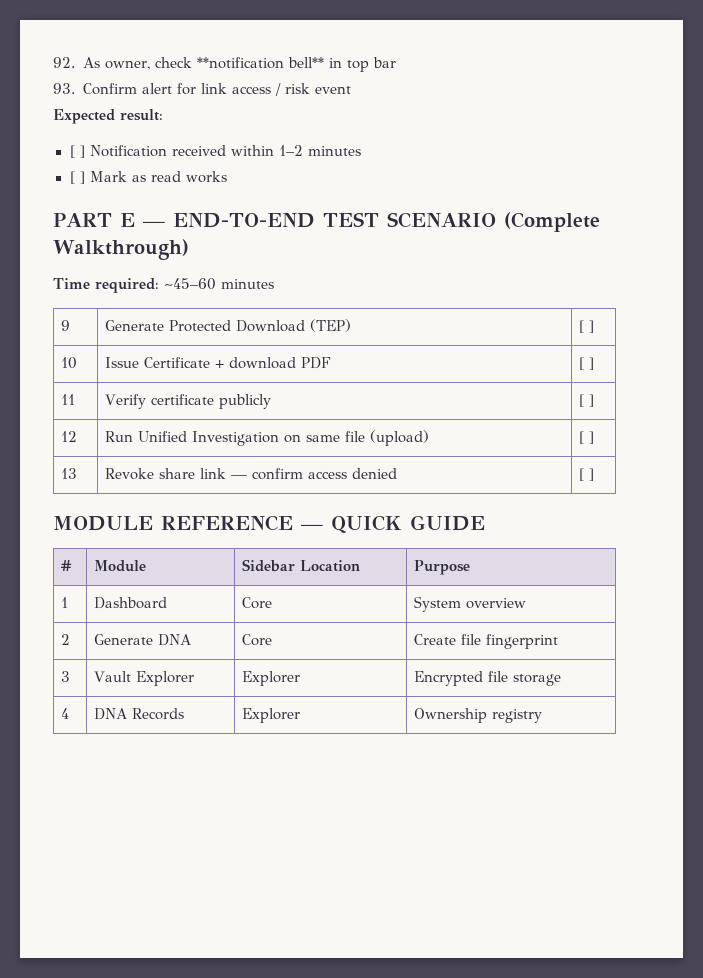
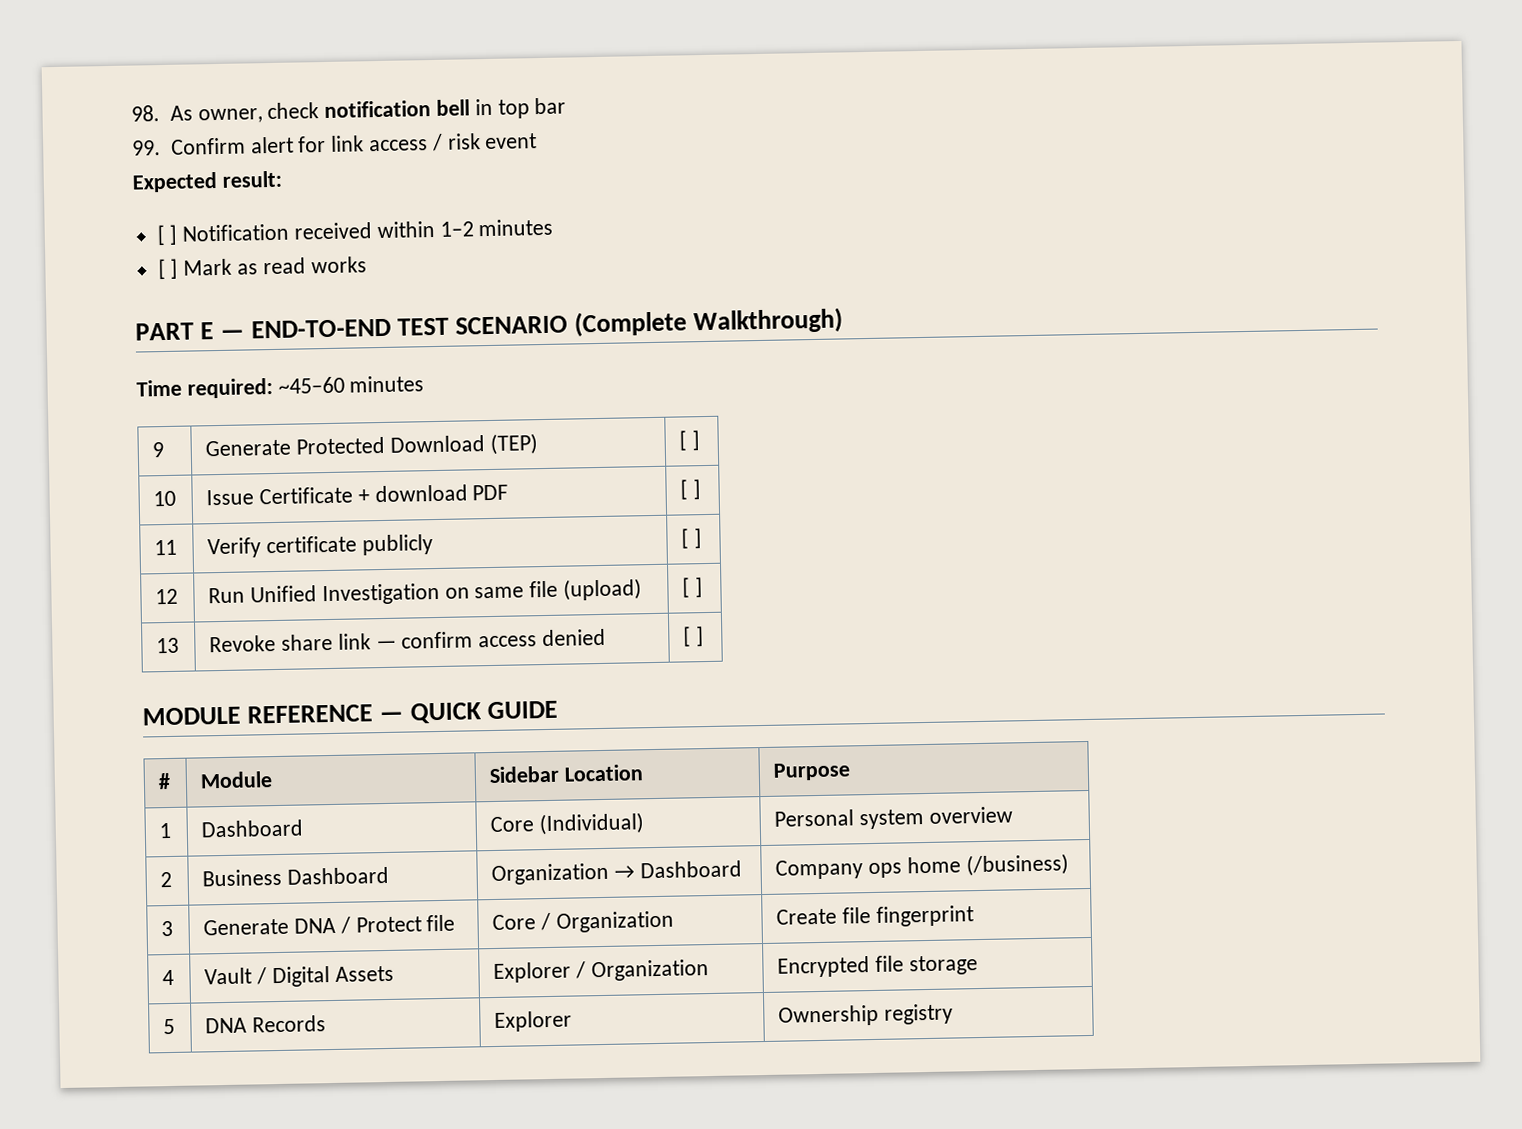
[53,57,75,68] 92. -> [131,105,160,122] 98.
[196,57,324,69] **notification bell** -> [324,99,470,118] notification bell
[53,83,75,94] 93. -> [132,140,161,156] 99.
[413,596,461,612] | System -> [538,812,644,836] [774,809,924,830] (Individual) | Personal system
(70, 639) none -> [202,866,389,887] [491,860,742,886] [775,853,1069,880] [161,920,174,937] | Business Dashboard | Organization → Dashboard | Company ops home (/business) // 3
[241,634,272,646] | Core -> [339,914,456,934] [492,910,674,933] / Protect file | Core / Organization
[60,671,70,682] 3 -> [162,969,175,986] 4
[135,671,194,686] [241,671,300,686] Explorer | Explorer -> [255,965,394,988] [493,959,709,984] / Digital Assets | Explorer / Organization
[60,708,69,719] 4 -> [163,1018,176,1035] 5

